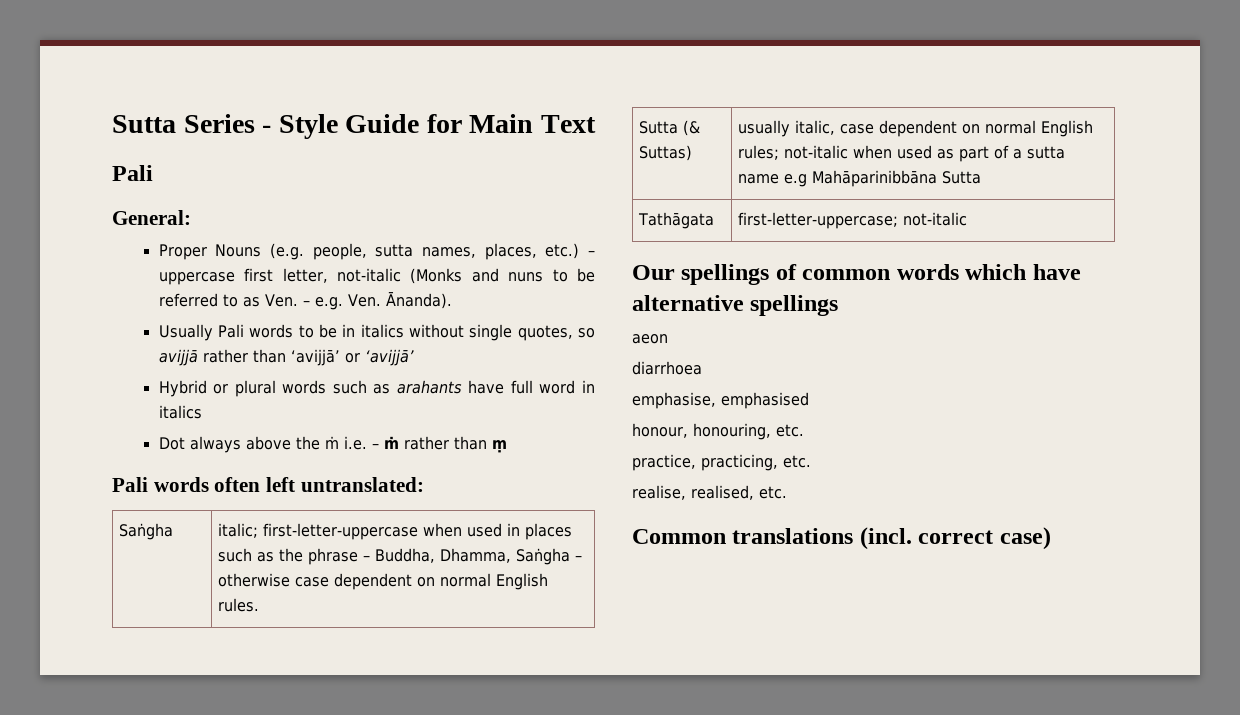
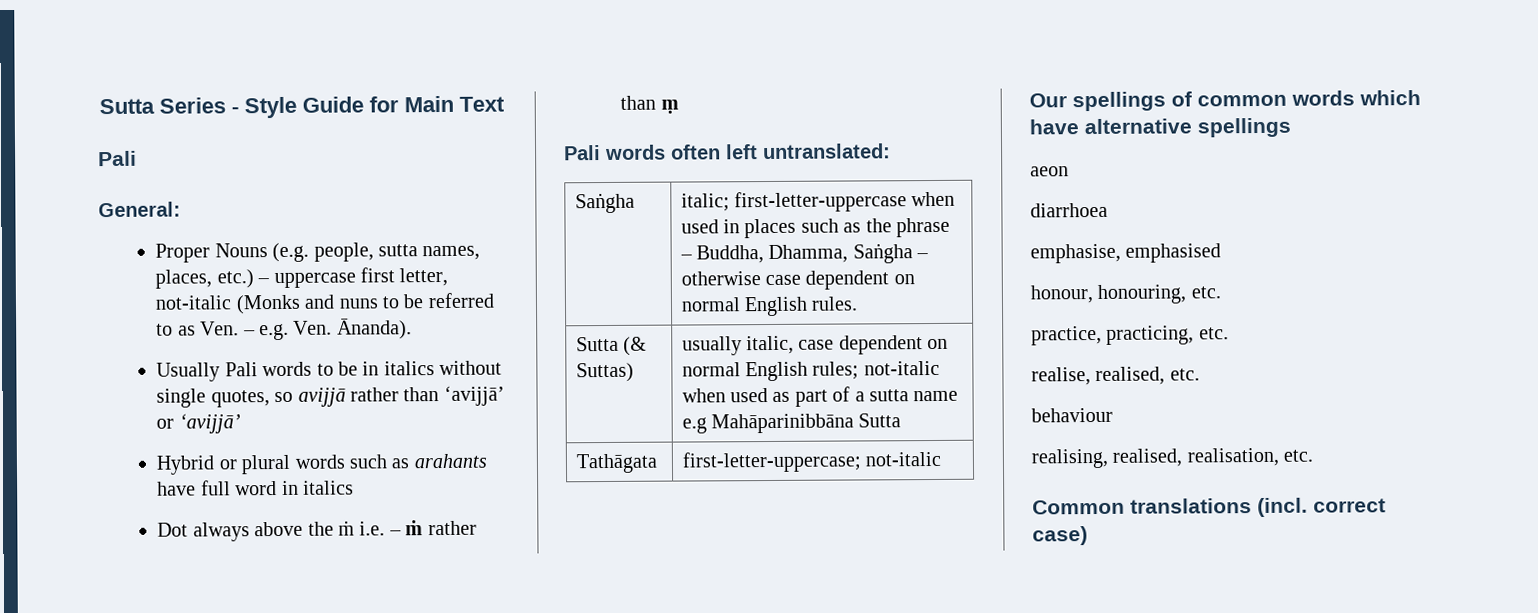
(787, 492) none -> [1031,407,1113,423] [1031,447,1314,469] // behaviour // realising, realised, realisation, etc.

